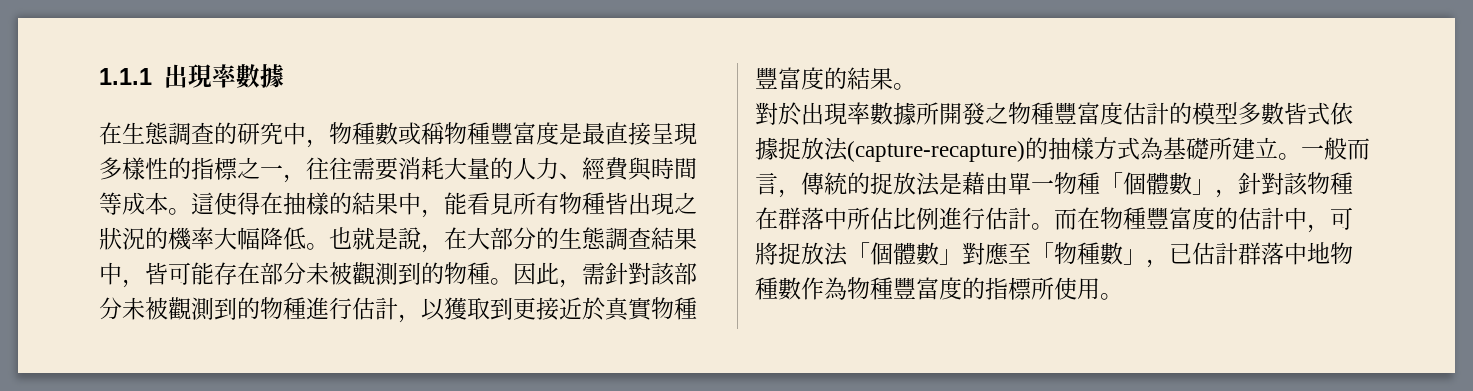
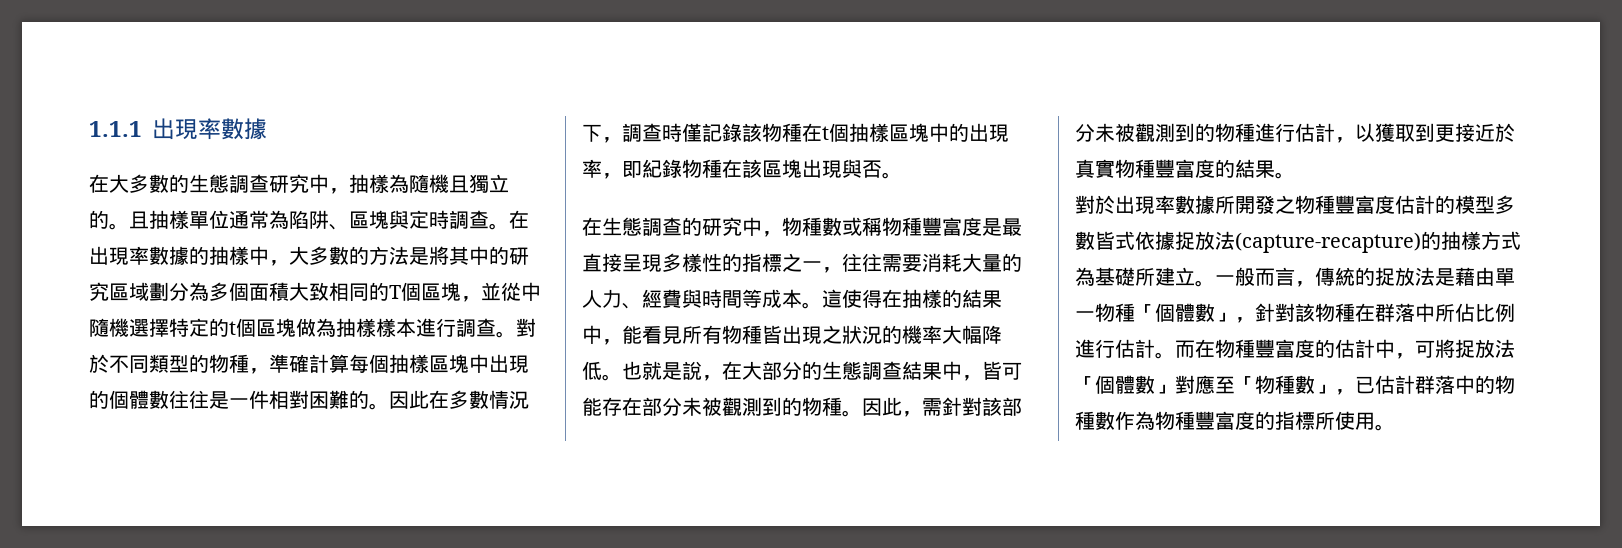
(284, 76) none -> [89,174,509,194] [89,210,529,230] [89,246,529,266] [89,282,541,302] [89,318,536,338] [89,354,529,374] [89,390,529,410] [582,123,1009,143] [582,159,902,179] // 在大多數的生態調查研究中，抽樣為隨機且獨立的。且抽樣單位通常為陷阱、區塊與定時調查。在出現率數據的抽樣中，大多數的方法是將其中的研究區域劃分為多個面積大致相同的T個區塊，並從中隨機選擇特定的t個區塊做為抽樣樣本進行調查。對於不同類型的物種，準確計算每個抽樣區塊中出現的個體數往往是一件相對困難的。因此在多數情況下，調查時僅記錄該物種在t個抽樣區塊中的出現率，即紀錄物種在該區塊出現與否。
[1307,242,1330,264] 地 -> [1475,375,1495,394] 的

